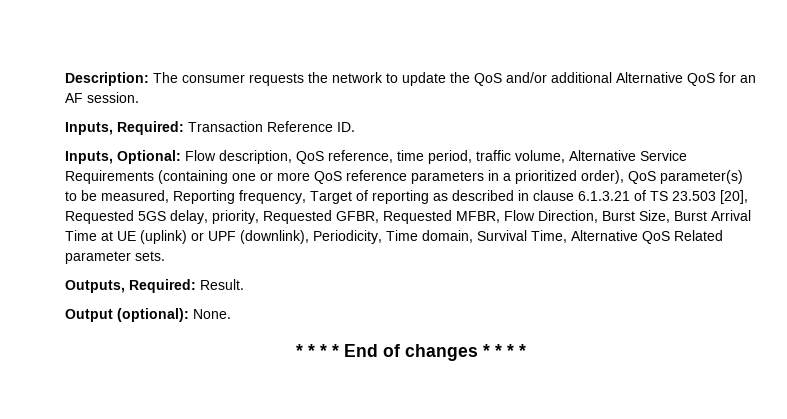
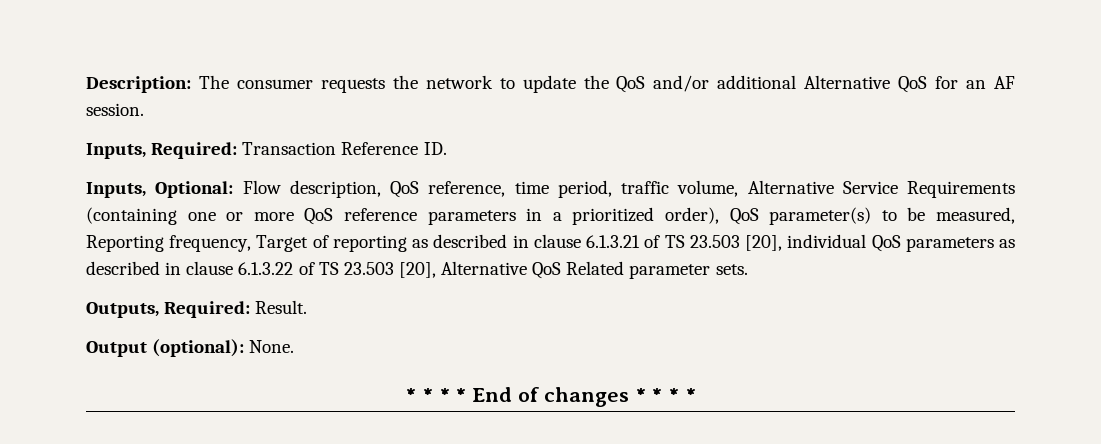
[65,210,751,224] [65,230,567,244] Requested 5GS delay, priority, Requested GFBR, Requested MFBR, Flow Direction, Burst Size, Burst Arrival Time at UE (uplink) or UPF (downlink), Periodicity, Time domain, Survival Time, -> [787,234,1016,252] [86,261,436,278] individual QoS parameters as described in clause 6.1.3.22 of TS 23.503 [20],

